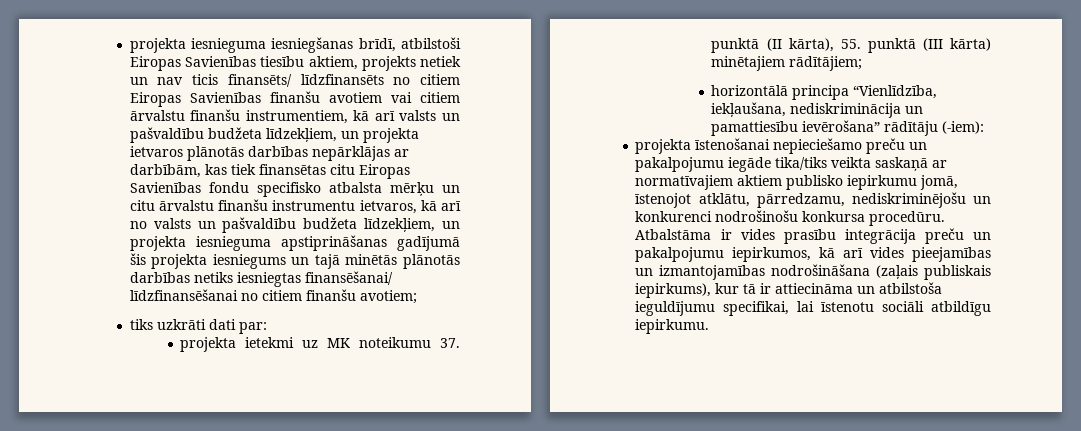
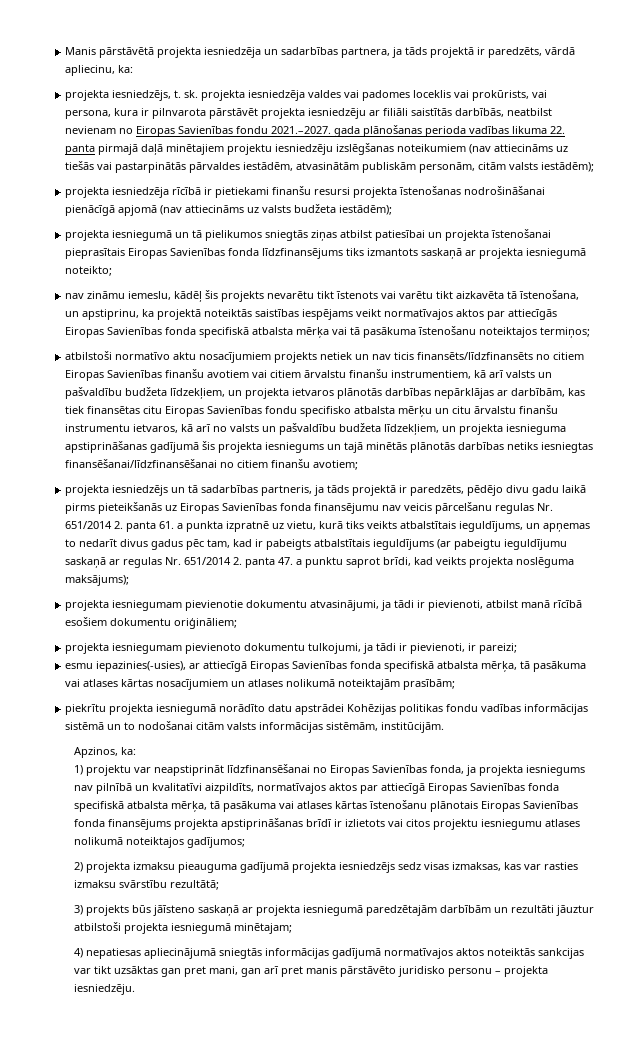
[129,37,461,53] [129,56,358,71] projekta iesnieguma iesniegšanas brīdī, atbilstoši Eiropas Savienības tiesību aktiem, -> [65,47,576,58] [65,65,134,76] [65,90,548,101] [65,108,553,119] [65,125,566,137] [65,143,569,155] [65,161,595,173] [65,186,546,198] [65,204,393,216] [65,229,552,241] [65,248,587,259] [65,266,113,276] [65,290,580,302] [65,309,558,320] [65,326,591,338] [65,351,272,363] Manis pārstāvētā projekta iesniedzēja un sadarbības partnera, ja tāds projektā ir paredzēts, vārdā apliecinu, ka: // projekta iesniedzējs, t. sk. projekta iesniedzēja valdes vai padomes loceklis vai prokūrists, vai persona, kura ir pilnvarota pārstāvēt projekta iesniedzēju ar filiāli saistītās darbībās, neatbilst nevienam no Eiropas Savienības fondu 2021.–2027. gada plānošanas perioda vadības likuma 22. panta pirmajā daļā minētajiem projektu iesniedzēju izslēgšanas noteikumiem (nav attiecināms uz tiešās vai pastarpinātās pārvaldes iestādēm, atvasinātām publiskām personām, citām valsts iestādēm); // projekta iesniedzēja rīcībā ir pietiekami finanšu resursi projekta īstenošanas nodrošināšanai pienācīgā apjomā (nav attiecināms uz valsts budžeta iestādēm); // projekta iesniegumā un tā pielikumos sniegtās ziņas atbilst patiesībai un projekta īstenošanai pieprasītais Eiropas Savienības fonda līdzfinansējums tiks izmantots saskaņā ar projekta iesniegumā noteikto; // nav zināmu iemeslu, kādēļ šis projekts nevarētu tikt īstenots vai varētu tikt aizkavēta tā īstenošana, un apstiprinu, ka projektā noteiktās saistības iespējams veikt normatīvajos aktos par attiecīgās Eiropas Savienības fonda specifiskā atbalsta mērķa vai tā pasākuma īstenošanu noteiktajos termiņos; // atbilstoši normatīvo aktu nosacījumiem
[227,74,384,87] finansēts/ līdzfinansēts -> [417,352,534,360] finansēts/līdzfinansēts
[304,271,393,285] [129,289,238,301] finansēšanai/ līdzfinansēšanai -> [65,459,218,468] finansēšanai/līdzfinansēšanai
[129,319,267,334] [180,337,461,352] [711,38,991,53] [711,56,863,71] [711,85,938,100] [711,102,924,118] [711,120,985,136] [635,138,928,154] [635,157,948,172] [635,175,959,190] [635,192,991,208] [635,210,946,226] [635,228,991,244] [635,247,991,262] [635,264,991,280] [635,282,943,298] [635,301,991,316] [635,319,710,334] tiks uzkrāti dati par: // projekta ietekmi uz MK noteikumu 37. punktā (II kārta), 55. punktā (III kārta) minētajiem rādītājiem; // horizontālā principa “Vienlīdzība, iekļaušana, nediskriminācija un pamattiesību ievērošana” rādītāju (-iem): // projekta īstenošanai nepieciešamo preču un pakalpojumu iegāde tika/tiks veikta saskaņā ar normatīvajiem aktiem publisko iepirkumu jomā, īstenojot atklātu, pārredzamu, nediskriminējošu un konkurenci nodrošinošu konkursa procedūru. Atbalstāma ir vides prasību integrācija preču un pakalpojumu iepirkumos, kā arī vides pieejamības un izmantojamības nodrošināšana (zaļais publiskais iepirkums), kur tā ir attiecināma un atbilstoša ieguldījumu specifikai, lai īstenotu sociāli atbildīgu iepirkumu. -> [65,485,587,496] [65,502,554,514] [65,521,591,532] [65,539,568,550] [65,557,575,568] [65,575,130,586] [65,600,583,611] [65,617,238,629] [65,643,518,654] [65,661,587,672] [65,679,456,690] [65,704,589,715] [65,721,445,733] [74,747,137,758] [74,764,586,776] [74,783,560,794] [74,800,579,812] [74,818,581,830] [74,837,246,848] [74,862,579,873] [74,880,220,890] [74,905,595,916] [74,922,293,934] [74,948,585,959] [74,966,549,977] [74,984,136,995] projekta iesniedzējs un tā sadarbības partneris, ja tāds projektā ir paredzēts, pēdējo divu gadu laikā pirms pieteikšanās uz Eiropas Savienības fonda finansējumu nav veicis pārcelšanu regulas Nr. 651/2014 2. panta 61. a punkta izpratnē uz vietu, kurā tiks veikts atbalstītais ieguldījums, un apņemas to nedarīt divus gadus pēc tam, kad ir pabeigts atbalstītais ieguldījums (ar pabeigtu ieguldījumu saskaņā ar regulas Nr. 651/2014 2. panta 47. a punktu saprot brīdi, kad veikts projekta noslēguma maksājums); // projekta iesniegumam pievienotie dokumentu atvasinājumi, ja tādi ir pievienoti, atbilst manā rīcībā esošiem dokumentu oriģināliem; // projekta iesniegumam pievienoto dokumentu tulkojumi, ja tādi ir pievienoti, ir pareizi; // esmu iepazinies(-usies), ar attiecīgā Eiropas Savienības fonda specifiskā atbalsta mērķa, tā pasākuma vai atlases kārtas nosacījumiem un atlases nolikumā noteiktajām prasībām; // piekrītu projekta iesniegumā norādīto datu apstrādei Kohēzijas politikas fondu vadības informācijas sistēmā un to nodošanai citām valsts informācijas sistēmām, institūcijām. // Apzinos, ka: // 1) projektu var neapstiprināt līdzfinansēšanai no Eiropas Savienības fonda, ja projekta iesniegums nav pilnībā un kvalitatīvi aizpildīts, normatīvajos aktos par attiecīgā Eiropas Savienības fonda specifiskā atbalsta mērķa, tā pasākuma vai atlases kārtas īstenošanu plānotais Eiropas Savienības fonda finansējums projekta apstiprināšanas brīdī ir izlietots vai citos projektu iesniegumu atlases nolikumā noteiktajos gadījumos; // 2) projekta izmaksu pieauguma gadījumā projekta iesniedzējs sedz visas izmaksas, kas var rasties izmaksu svārstību rezultātā; // 3) projekts būs jāīsteno saskaņā ar projekta iesniegumā paredzētajām darbībām un rezultāti jāuztur atbilstoši projekta iesniegumā minētajam; // 4) nepatiesas apliecinājumā sniegtās informācijas gadījumā normatīvajos aktos noteiktās sankcijas var tikt uzsāktas gan pret mani, gan arī pret manis pārstāvēto juridisko personu – projekta iesniedzēju.

